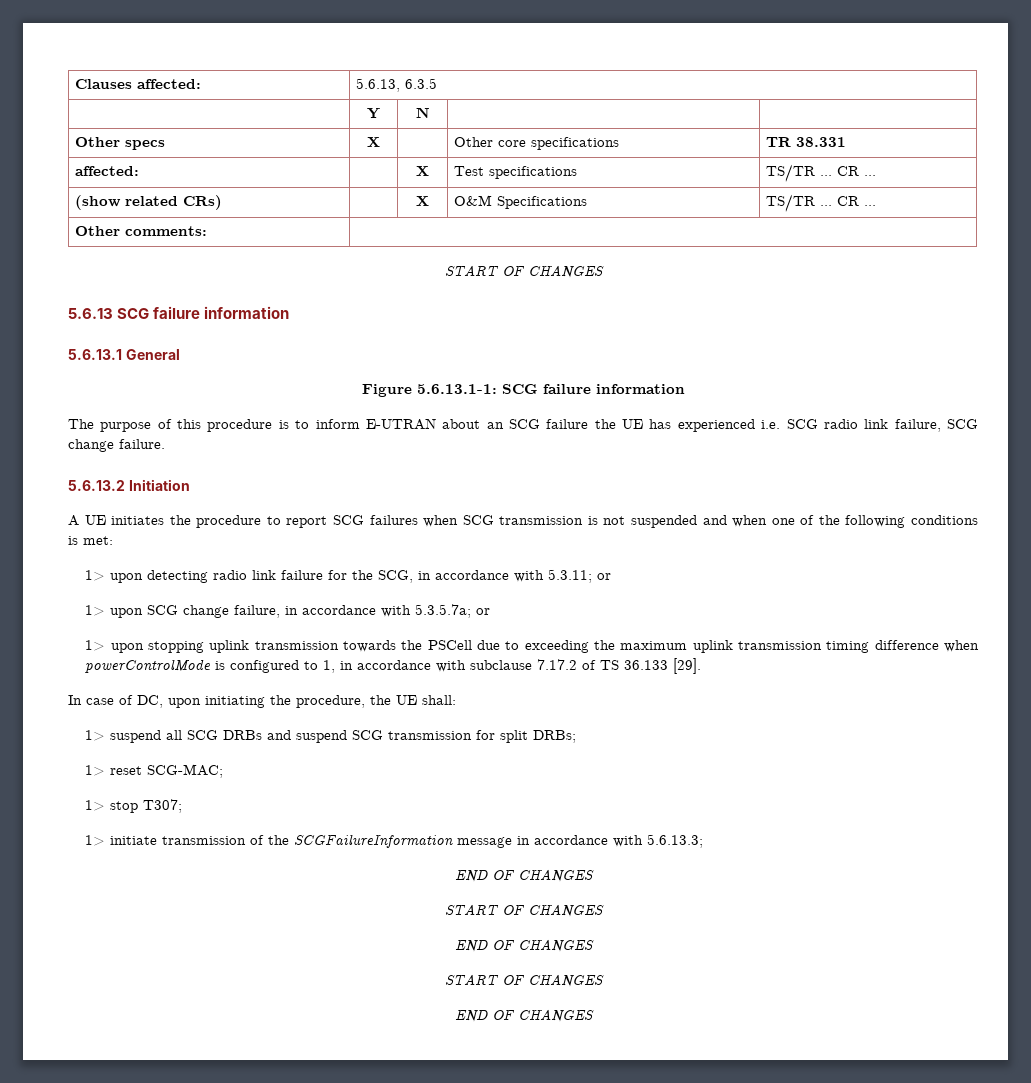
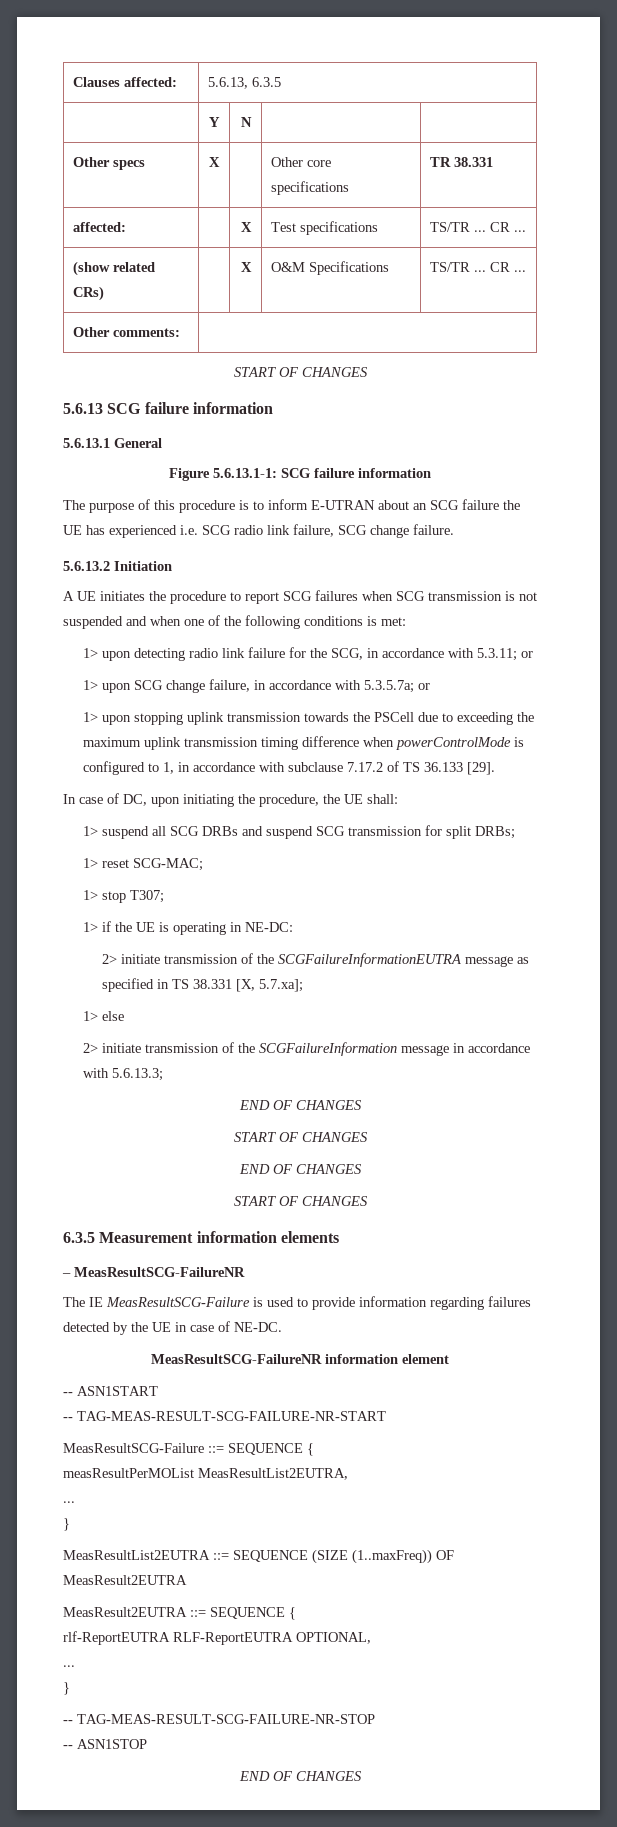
(106, 840) none -> [101,921,293,935] [102,953,530,967] [102,978,304,992] [82,1011,124,1021] [82,1043,98,1053] if the UE is operating in NE-DC: // 2> initiate transmission of the SCGFailureInformationEUTRA message as specified in TS 38.331 [X, 5.7.xa]; // 1> else // 2>
(604, 980) none -> [63,1231,339,1243] [62,1267,245,1277] [63,1296,531,1310] [63,1321,282,1335] [151,1354,449,1364] [63,1386,158,1396] [63,1411,386,1421] [63,1443,314,1456] [63,1468,348,1480] [63,1501,75,1503] [63,1518,70,1531] [63,1549,454,1564] [63,1575,187,1585] [63,1607,296,1620] [63,1631,371,1645] [63,1665,75,1667] [63,1682,70,1695] [63,1714,375,1724] [63,1739,147,1749] // 6.3.5 Measurement information elements // – MeasResultSCG-FailureNR // The IE MeasResultSCG-Failure is used to provide information regarding failures detected by the UE in case of NE-DC. // MeasResultSCG-FailureNR information element // -- ASN1START // -- TAG-MEAS-RESULT-SCG-FAILURE-NR-START // MeasResultSCG-Failure ::= SEQUENCE { // measResultPerMOList MeasResultList2EUTRA, // ... // } // MeasResultList2EUTRA ::= SEQUENCE (SIZE (1..maxFreq)) OF MeasResult2EUTRA // MeasResult2EUTRA ::= SEQUENCE { // rlf-ReportEUTRA RLF-ReportEUTRA OPTIONAL, // ... // } // -- TAG-MEAS-RESULT-SCG-FAILURE-NR-STOP // -- ASN1STOP

